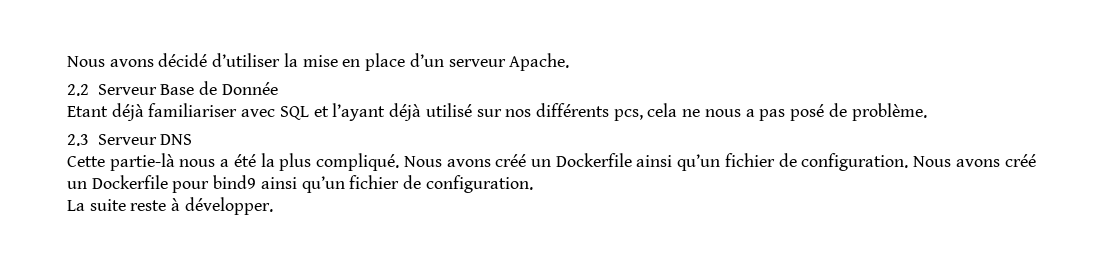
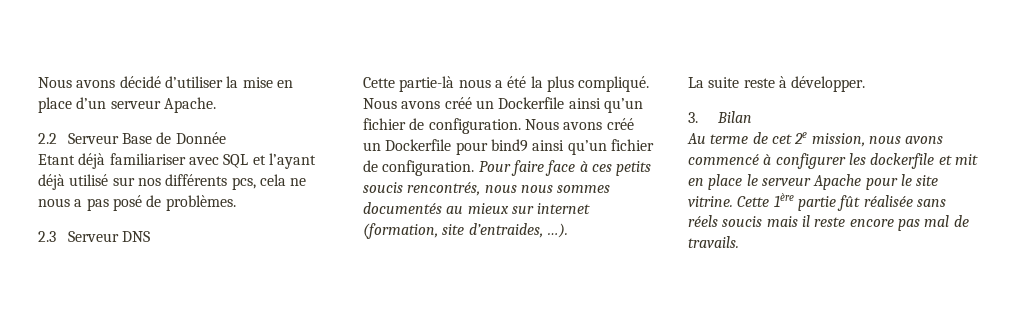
[851,103,927,121] problème. -> [165,195,236,211] problèmes.
(533, 184) none -> [478,160,652,176] [363,182,611,196] [363,202,591,214] [363,223,568,239] Pour faire face à ces petits soucis rencontrés, nous nous sommes documentés au mieux sur internet (formation, site d’entraides, …).
(273, 206) none -> [688,111,752,123] [687,132,944,147] [688,153,978,169] [688,174,939,190] [688,193,946,211] [688,215,969,231] [688,236,739,248] // 3. Bilan // Au terme de cet 2e mission, nous avons commencé à configurer les dockerfile et mit en place le serveur Apache pour le site vitrine. Cette 1ère partie fût réalisée sans réels soucis mais il reste encore pas mal de travails.

